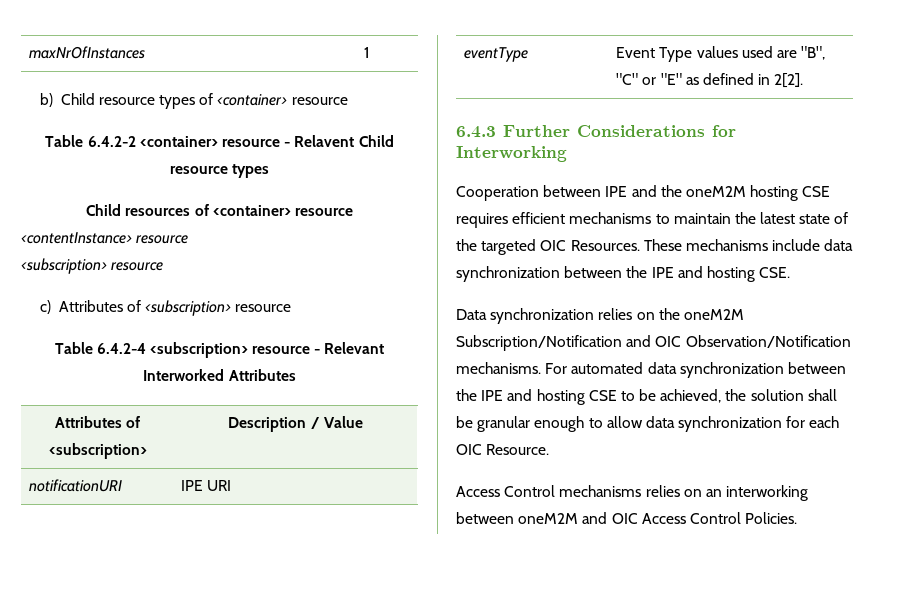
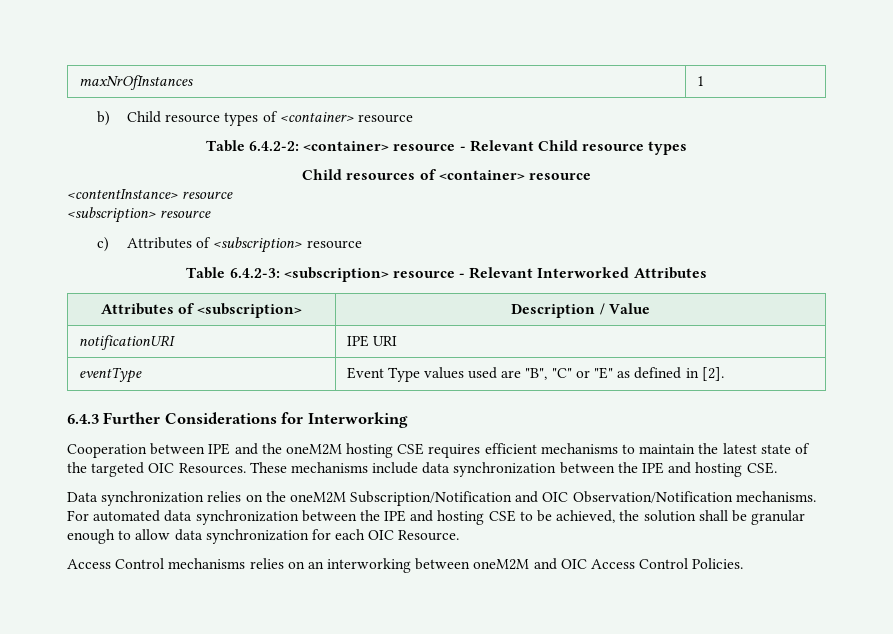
[87,136,136,147] 6.4.2-2 -> [248,141,299,151] 6.4.2-2:
[294,135,355,147] Relavent -> [469,140,534,152] Relevant
[96,343,146,354] 6.4.2-4 -> [229,268,280,278] 6.4.2-3:
[774,73,804,88] 2[2]. -> [701,367,724,381] [2].

